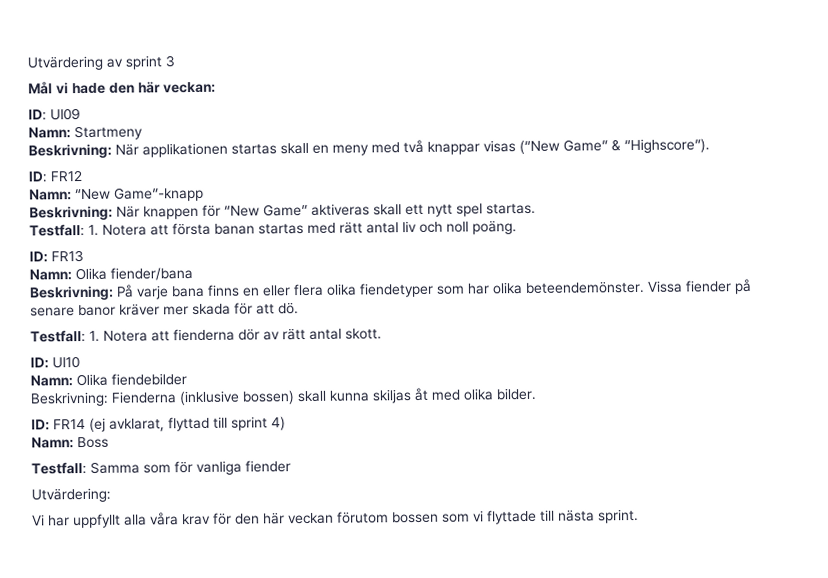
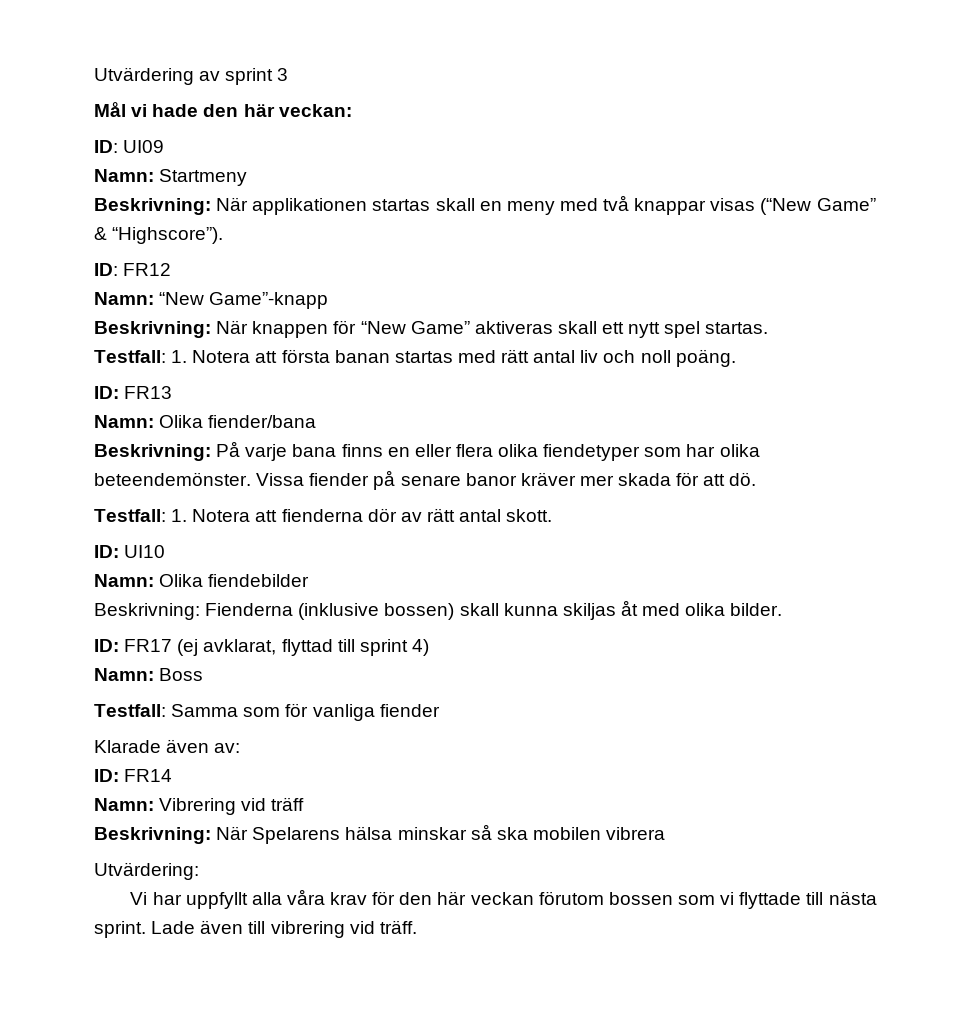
[53,418,86,430] FR14 -> [124,639,173,652] FR17
(291, 466) none -> [94,739,241,753] [94,769,173,782] [94,797,305,815] [94,824,666,844] // Klarade även av: // ID: FR14 // Namn: Vibrering vid träff // Beskrivning: När Spelarens hälsa minskar så ska mobilen vibrera
(639, 516) none -> [151,920,417,938] Lade även till vibrering vid träff.

